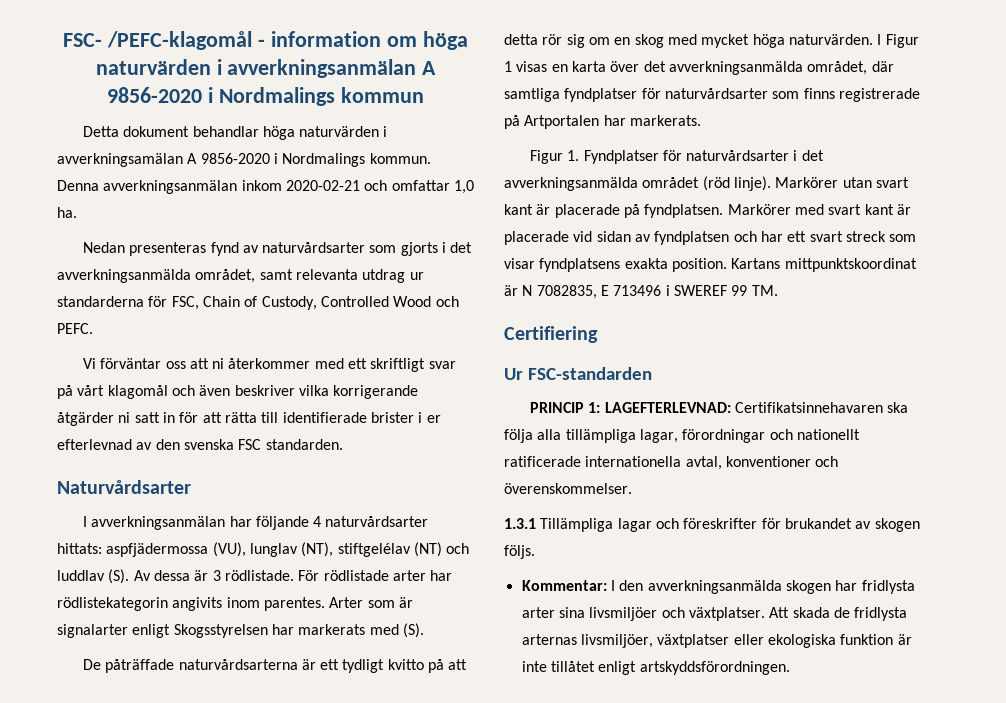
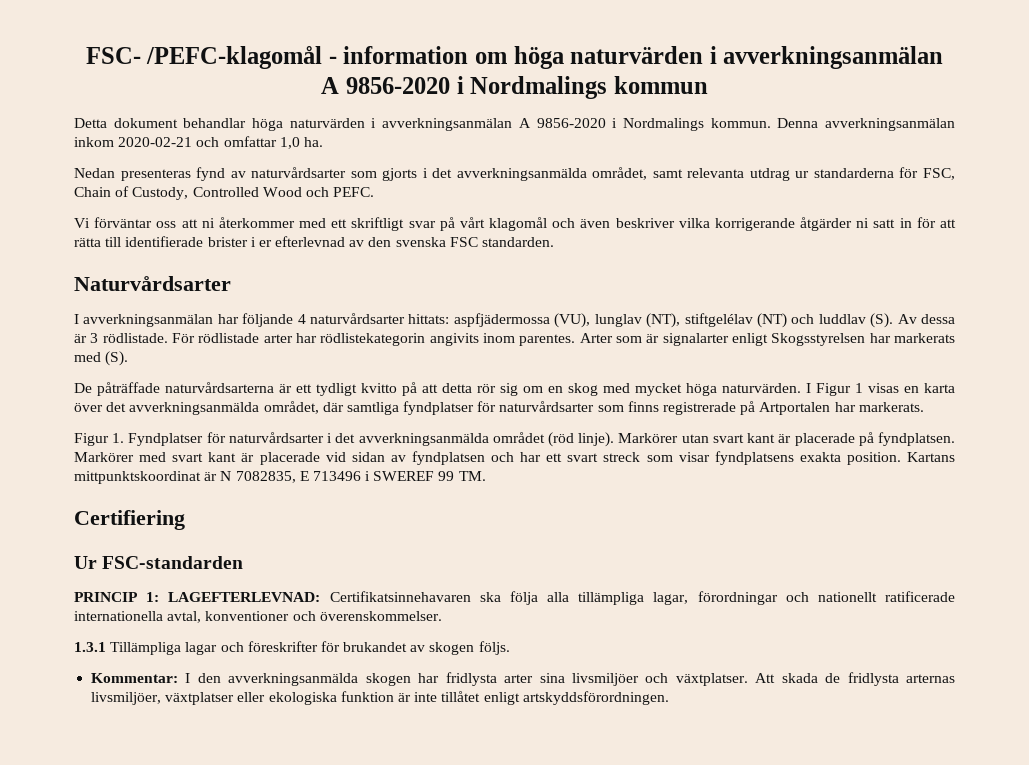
[57,153,183,167] avverkningsamälan -> [382,118,513,131] avverkningsanmälan

